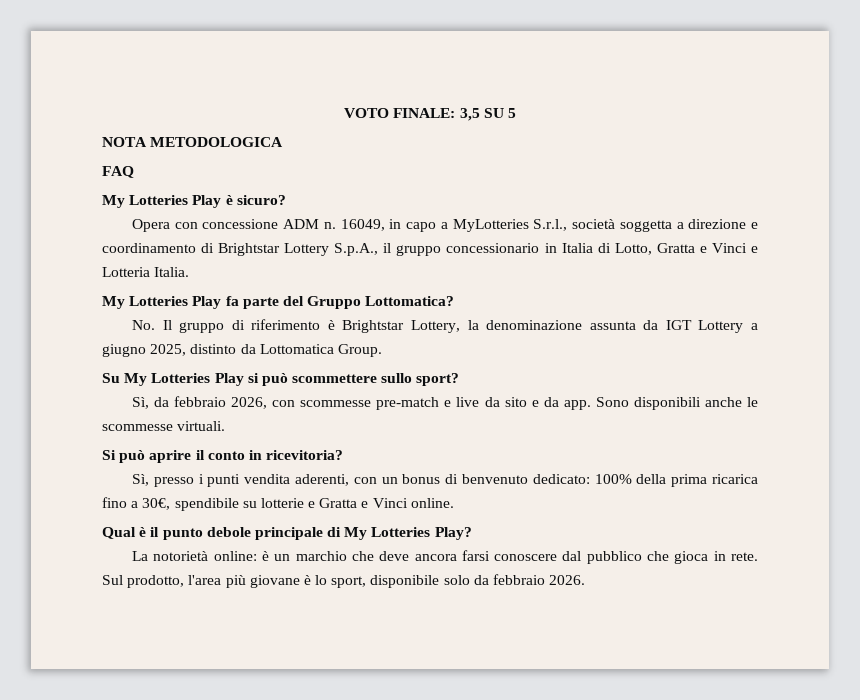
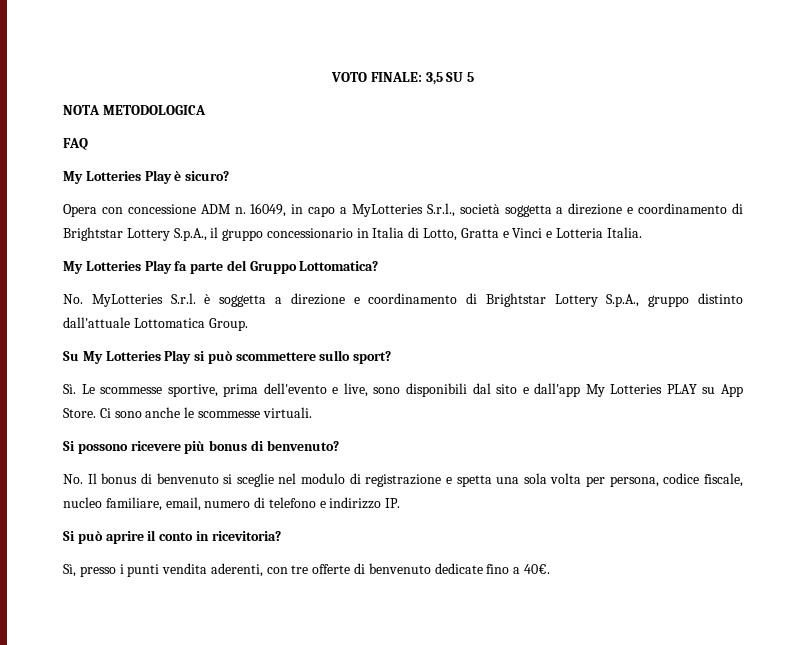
[162,319,758,333] [102,344,256,357] Il gruppo di riferimento è Brightstar Lottery, la denominazione assunta da IGT Lottery a giugno 2025, distinto da -> [91,293,744,307] [63,317,130,328] MyLotteries S.r.l. è soggetta a direzione e coordinamento di Brightstar Lottery S.p.A., gruppo distinto dall'attuale
[132,396,759,410] [102,421,226,431] Sì, da febbraio 2026, con scommesse pre-match e live da sito e da app. Sono disponibili anche le scommesse virtuali. -> [63,383,743,397] [63,407,312,418] [63,440,339,454] [63,473,744,487] [63,497,401,511] Sì. Le scommesse sportive, prima dell'evento e live, sono disponibili dal sito e dall'app My Lotteries PLAY su App Store. Ci sono anche le scommesse virtuali. // Si possono ricevere più bonus di benvenuto? // No. Il bonus di benvenuto si sceglie nel modulo di registrazione e spetta una sola volta per persona, codice fiscale, nucleo familiare, email, numero di telefono e indirizzo IP.
[381,474,758,487] [102,497,454,511] [102,527,472,540] [132,550,758,564] [102,574,586,588] un bonus di benvenuto dedicato: 100% della prima ricarica fino a 30€, spendibile su lotterie e Gratta e Vinci online. // Qual è il punto debole principale di My Lotteries Play? // La notorietà online: è un marchio che deve ancora farsi conoscere dal pubblico che gioca in rete. Sul prodotto, l'area più giovane è lo sport, disponibile solo da febbraio 2026. -> [291,563,550,574] tre offerte di benvenuto dedicate fino a 40€.

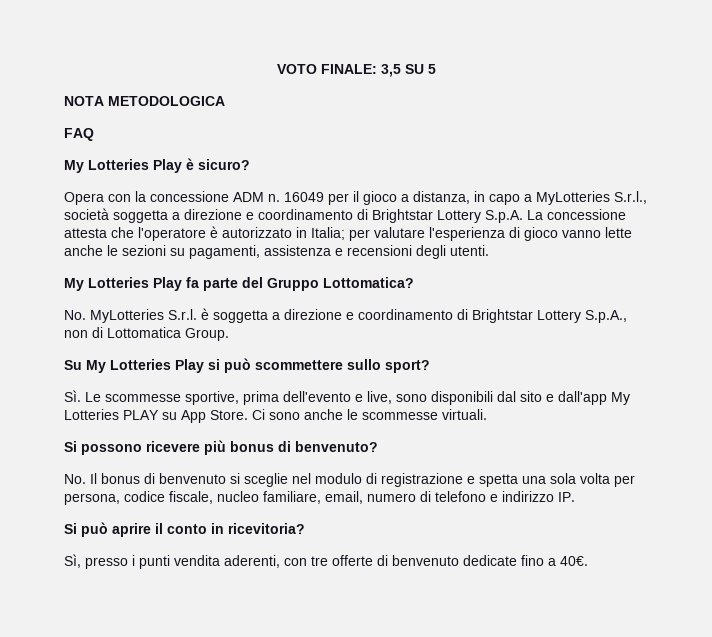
(123, 210) none -> [135,191,146,202] la
[250,203,287,217] 16049, -> [284,191,470,205] 16049 per il gioco a distanza,
[173,227,642,241] S.p.A., il gruppo concessionario in Italia di Lotto, Gratta e Vinci e Lotteria Italia. -> [485,209,626,223] [64,226,632,241] [64,245,489,259] S.p.A. La concessione attesta che l'operatore è autorizzato in Italia; per valutare l'esperienza di gioco vanno lette anche le sezioni su pagamenti, assistenza e recensioni degli utenti.
[648,293,744,307] [63,317,130,328] gruppo distinto dall'attuale -> [64,327,103,338] non di

